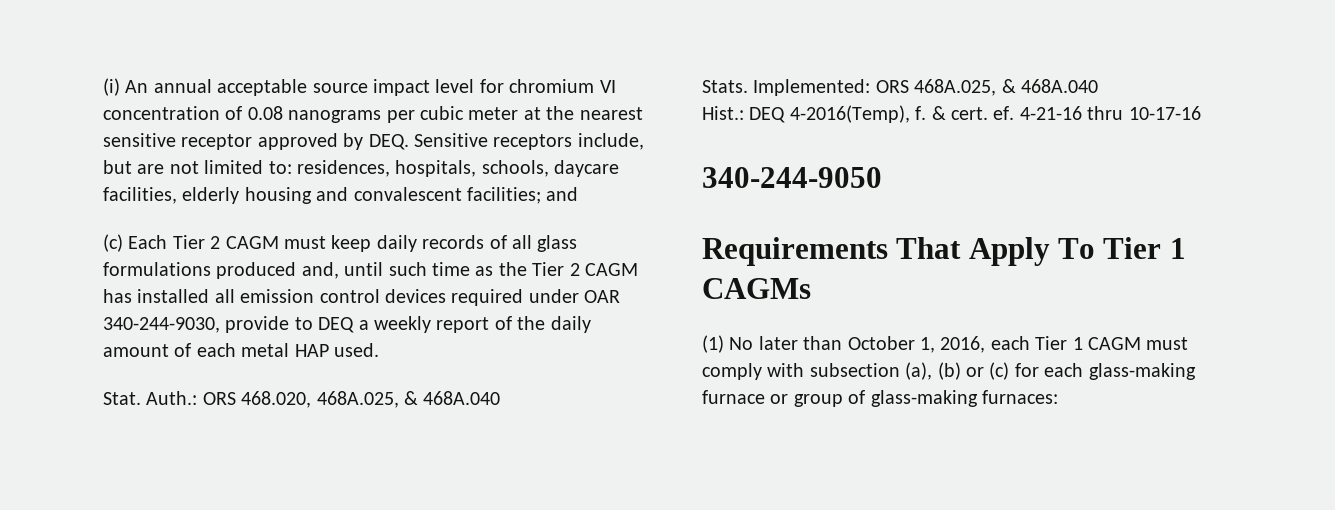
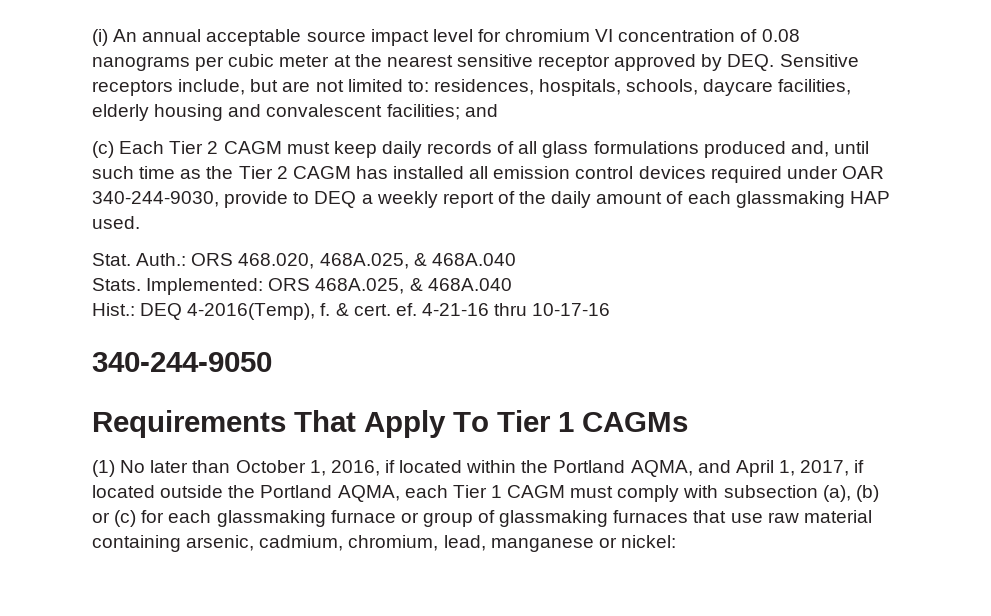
[241,343,290,357] metal -> [735,191,845,208] glassmaking
(986, 344) none -> [384,460,865,477] [92,485,400,502] if located within the Portland AQMA, and April 1, 2017, if located outside the Portland AQMA,
[1088,363,1196,380] glass-making -> [216,510,326,527] glassmaking
[870,390,1058,407] glass-making furnaces: -> [499,510,872,527] [92,535,676,552] glassmaking furnaces that use raw material containing arsenic, cadmium, chromium, lead, manganese or nickel:

